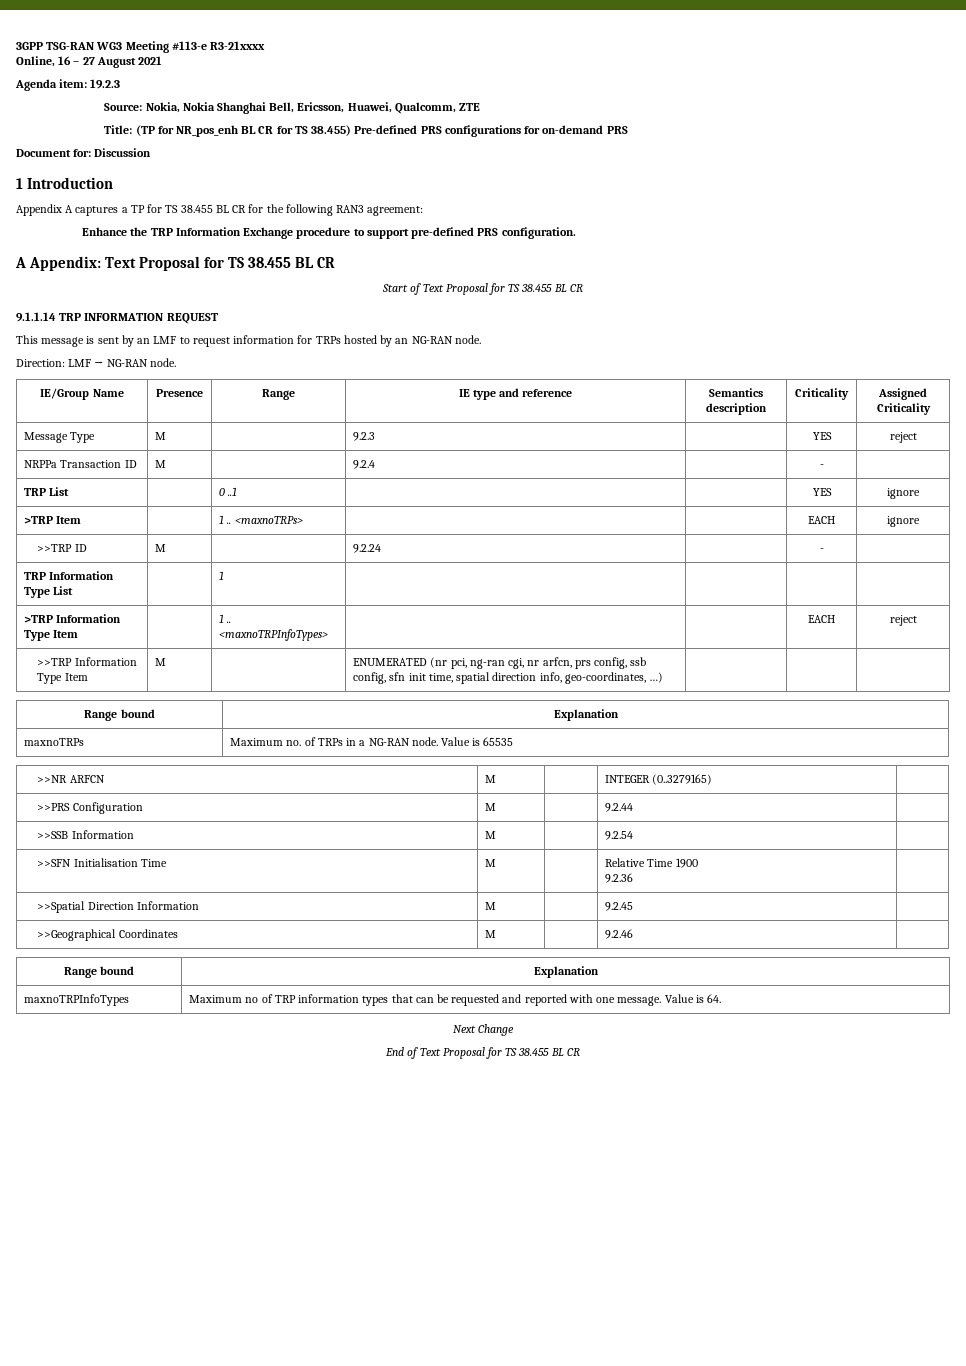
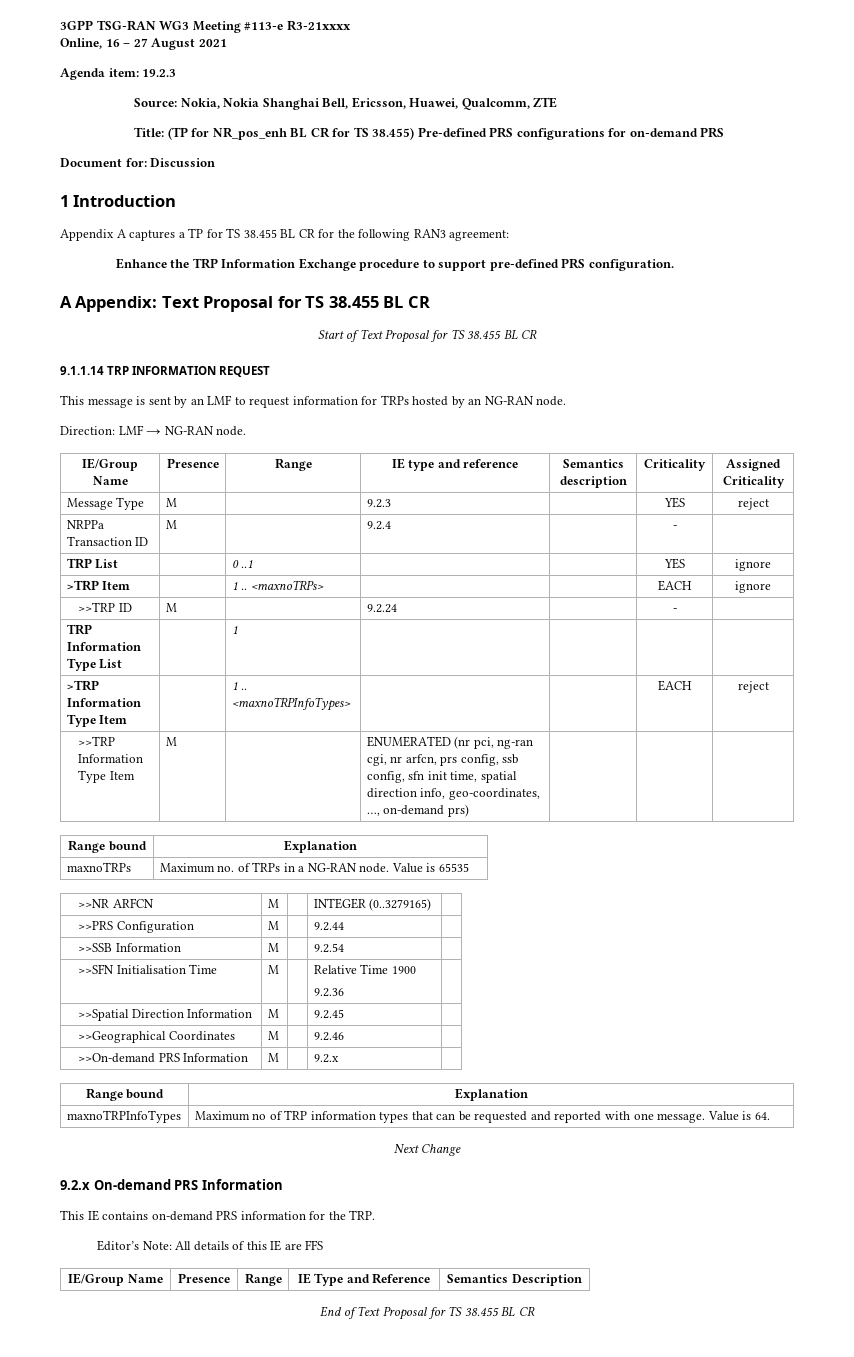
[648,672,663,683] …) -> [366,804,469,817] …, on-demand prs)
(634, 934) none -> [77,1053,249,1063] [267,1053,279,1062] [313,1054,339,1063] // >>On-demand PRS Information | M | | 9.2.x |
(515, 1030) none -> [60,1179,283,1190] [60,1210,376,1221] [97,1240,324,1251] [68,1273,163,1286] [178,1273,230,1283] [244,1273,282,1286] [297,1273,431,1286] [447,1274,582,1286] // 9.2.x On-demand PRS Information // This IE contains on-demand PRS information for the TRP. // Editor’s Note: All details of this IE are FFS // IE/Group Name | Presence | Range | IE Type and Reference | Semantics Description

